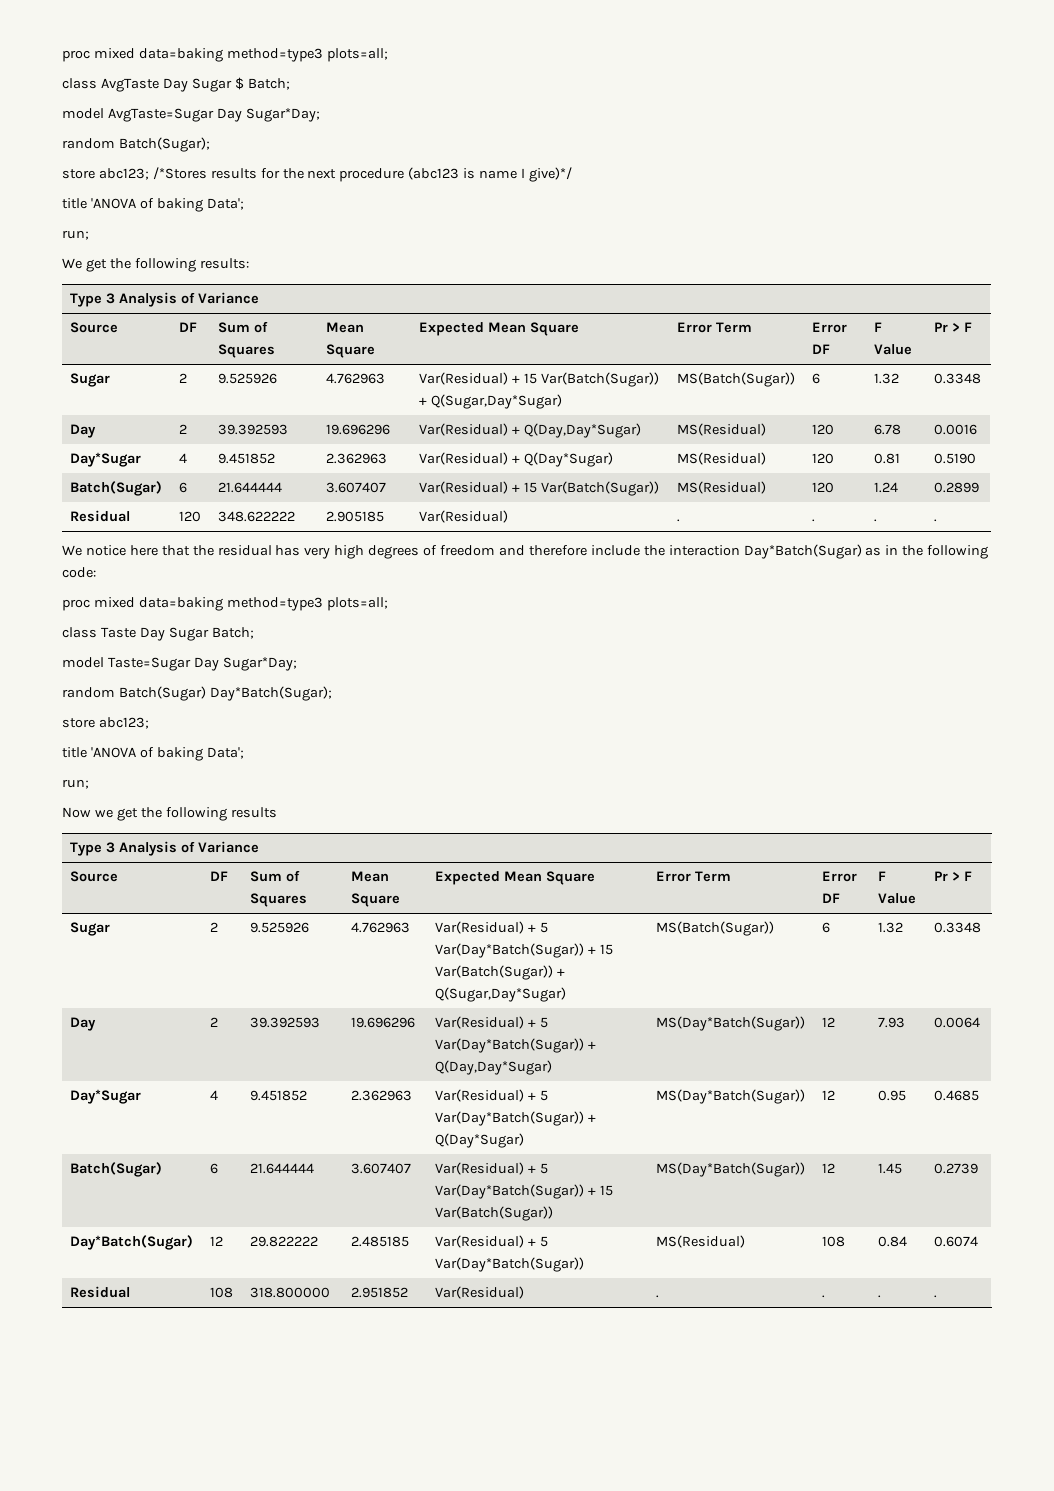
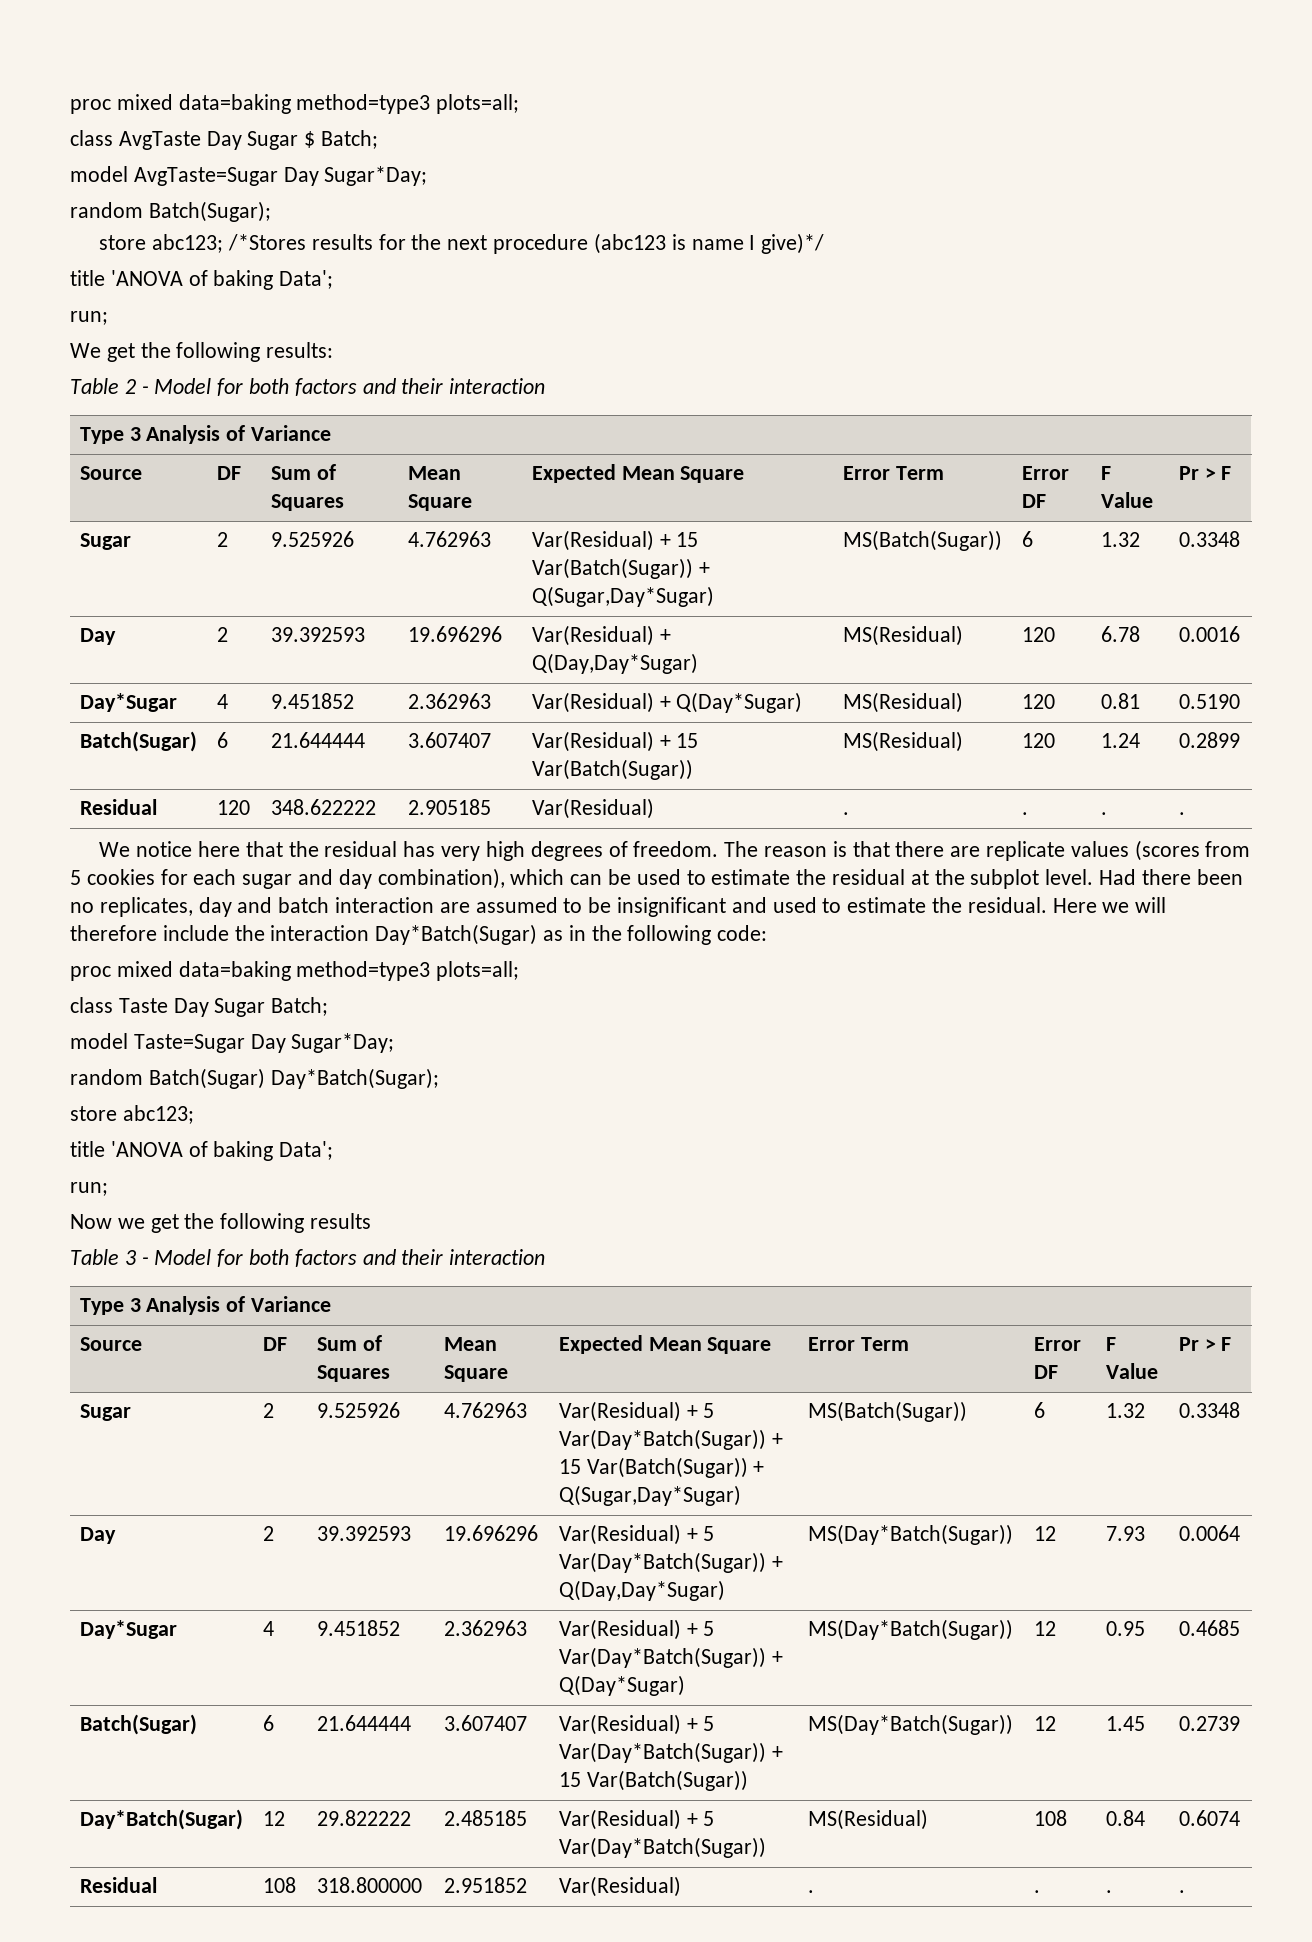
(249, 263) none -> [70,378,546,396] // Table 2 - Model for both factors and their interaction
[440,545,525,556] freedom and -> [633,840,1251,861] [70,868,1243,889] [70,897,1167,917] freedom. The reason is that there are replicate values (scores from 5 cookies for each sugar and day combination), which can be used to estimate the residual at the subplot level. Had there been no replicates, day and batch interaction are assumed to be insignificant and used to estimate the residual. Here we will
(277, 812) none -> [70,1249,546,1267] // Table 3 - Model for both factors and their interaction

